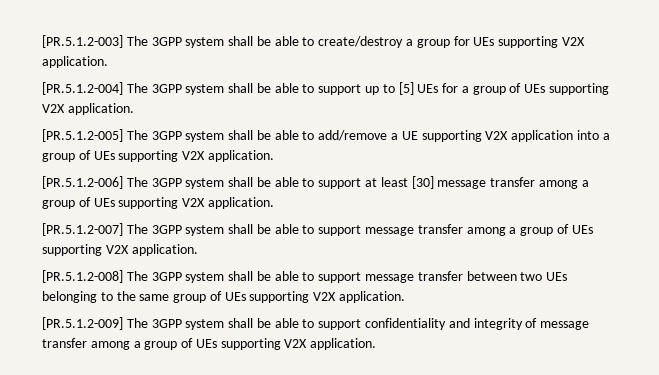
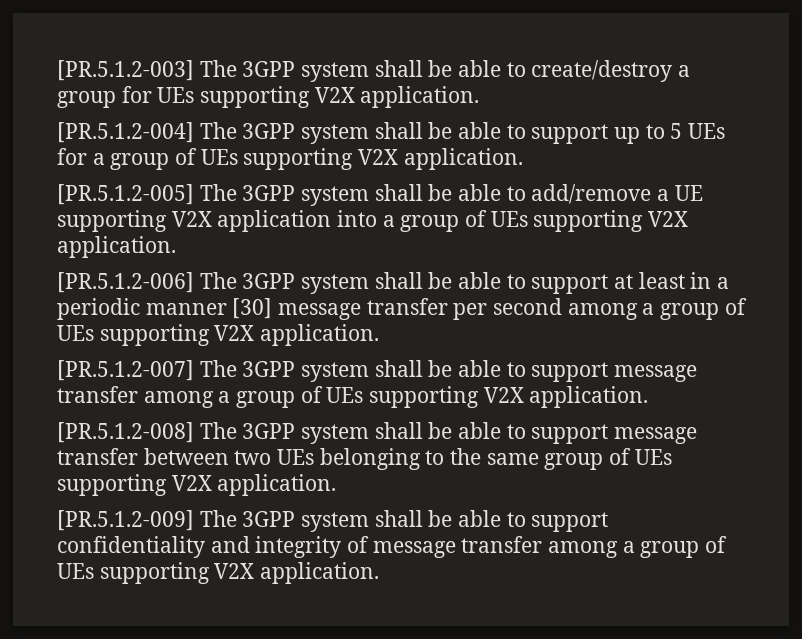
[398,82,414,95] [5] -> [670,123,683,139] 5
(408, 182) none -> [690,272,730,289] [57,298,227,320] in a periodic manner
(536, 182) none -> [453,298,563,320] per second

